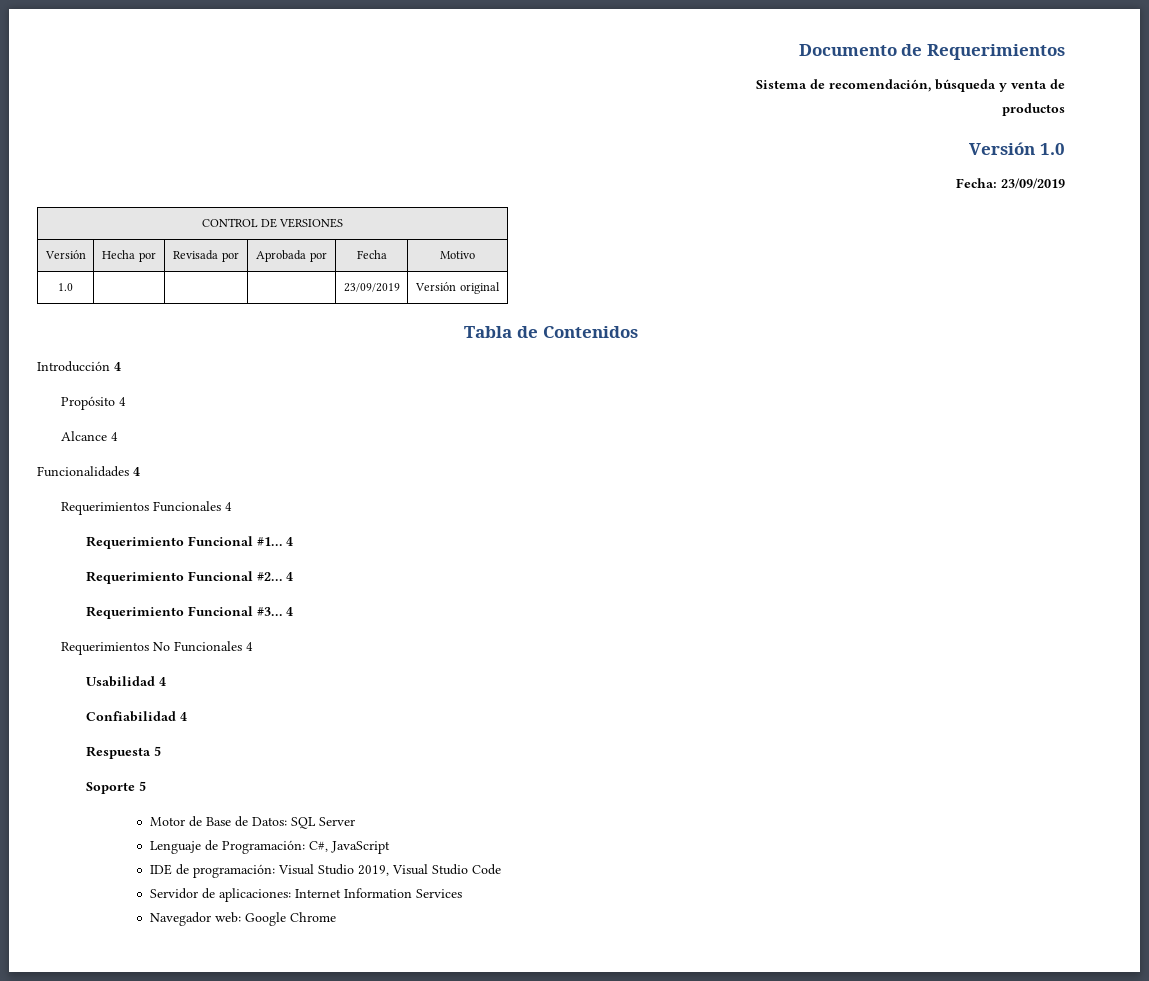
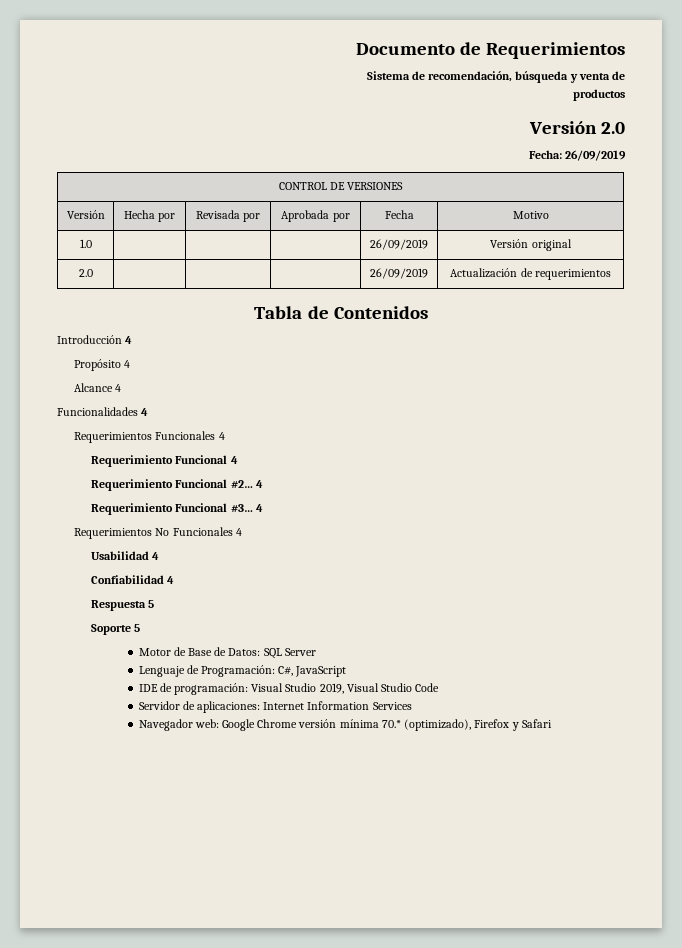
[1040,143,1065,155] 1.0 -> [601,122,625,134] 2.0
[1001,178,1065,189] 23/09/2019 -> [565,150,626,161] 26/09/2019
[343,283,400,292] 23/09/2019 -> [370,239,428,250] 26/09/2019
(500, 288) none -> [78,269,93,277] [370,268,428,279] [450,268,611,280] // 2.0 | | | | 26/09/2019 | Actualización de requerimientos
[256,537,282,546] #1… -> (228, 459) none
(336, 917) none -> [298,719,552,731] versión mínima 70.* (optimizado), Firefox y Safari

